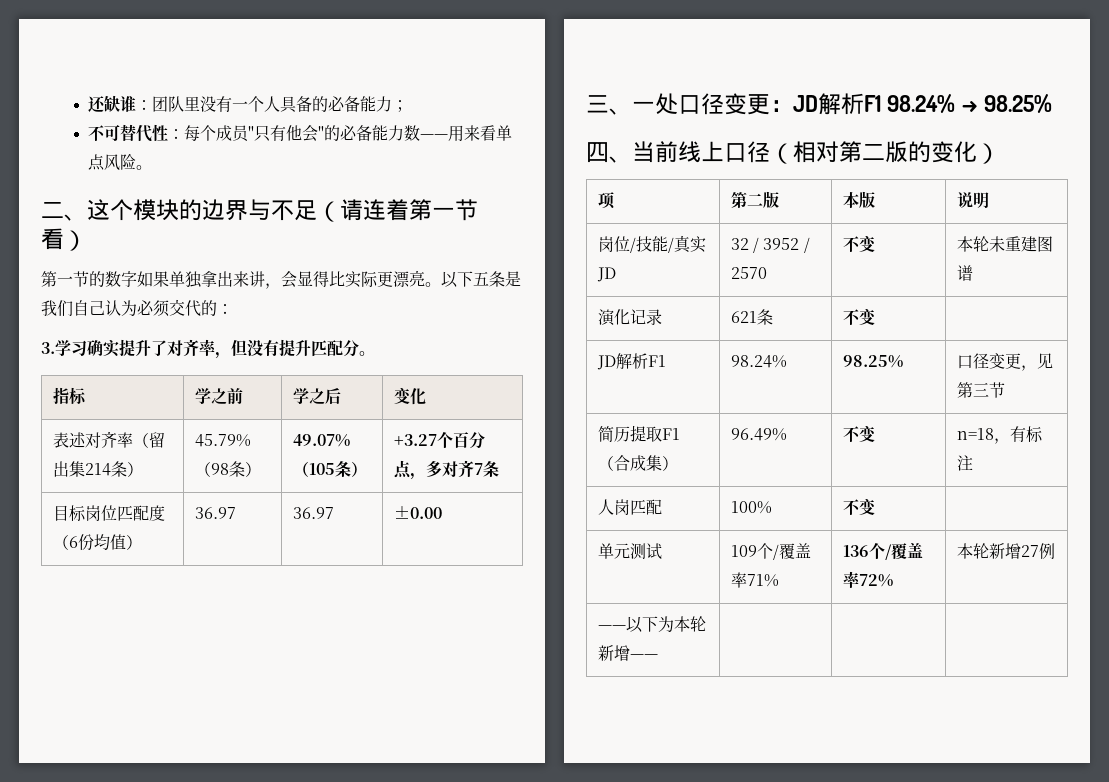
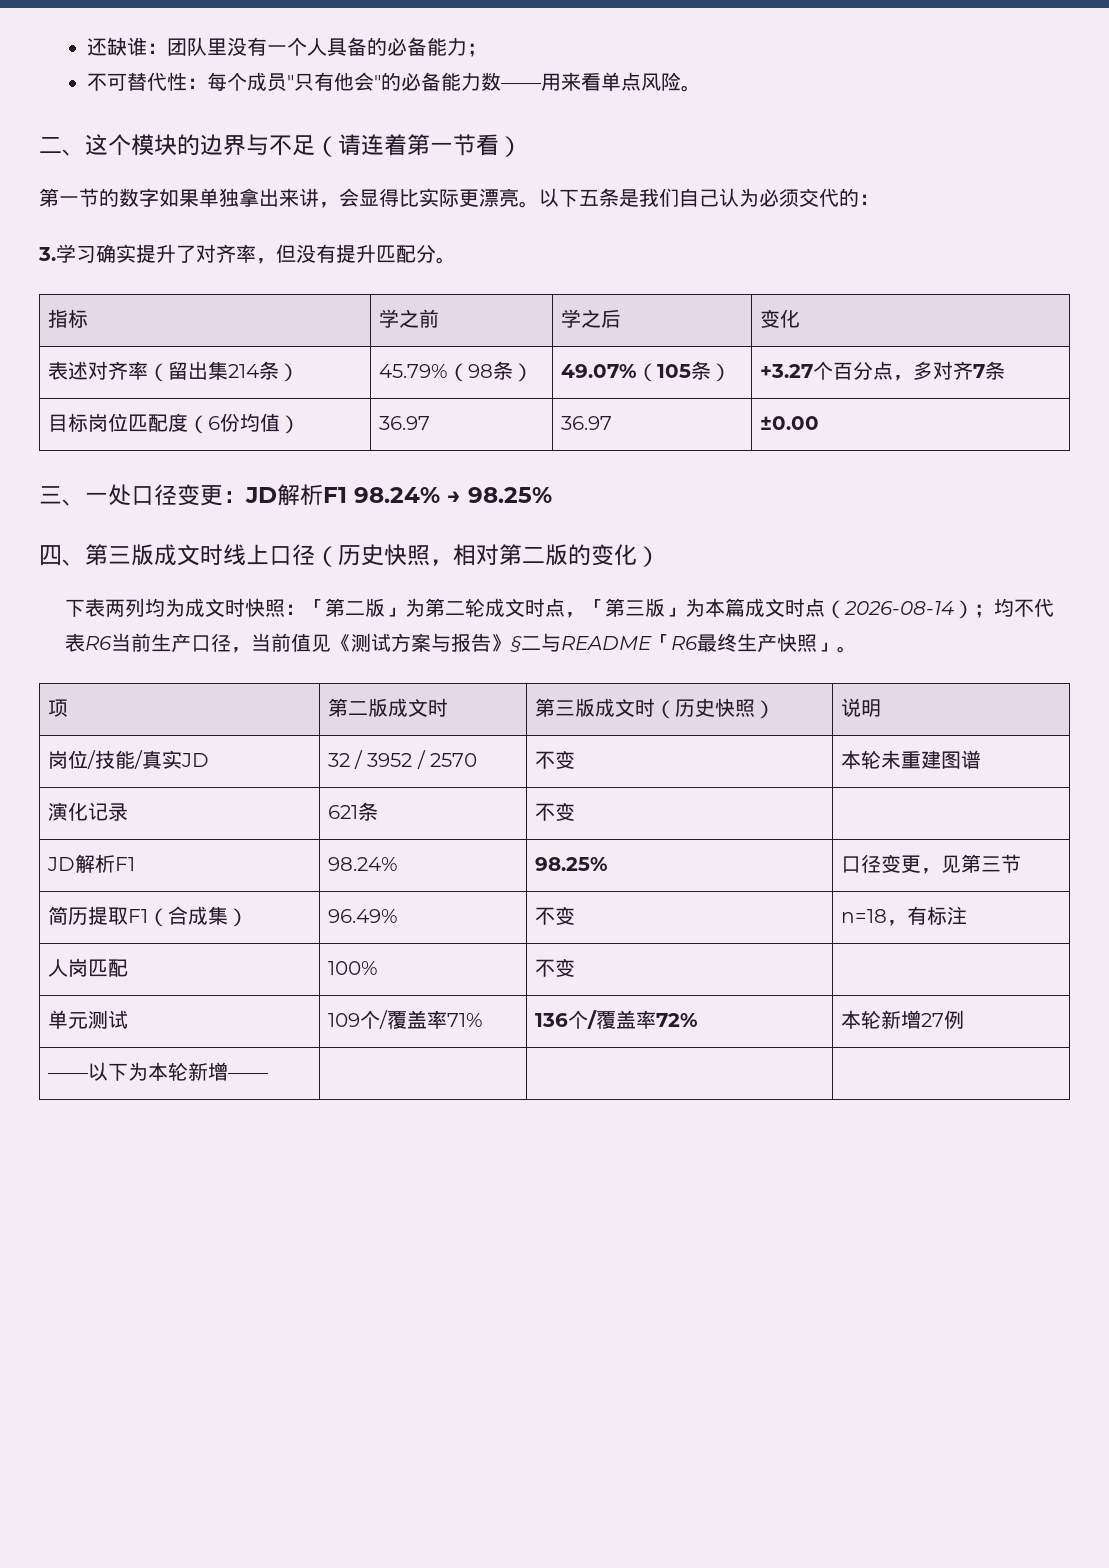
[632,141,793,164] 当前线上口径（ -> [85,544,453,567] 第三版成文时线上口径（历史快照，
[597,192,615,209] [730,191,779,208] [842,191,875,208] // 项 | 第二版 | 本版 -> [65,598,1055,619] [65,633,858,653] [47,699,68,717] [327,698,448,717] [534,698,775,719] // 下表两列均为成文时快照：「第二版」为第二轮成文时点，「第三版」为本篇成文时点（2026-08-14）；均不代表R6当前生产口径，当前值见《测试方案与报告》§二与README「R6最终生产快照」。 // 项 | 第二版成文时 | 第三版成文时（历史快照）

